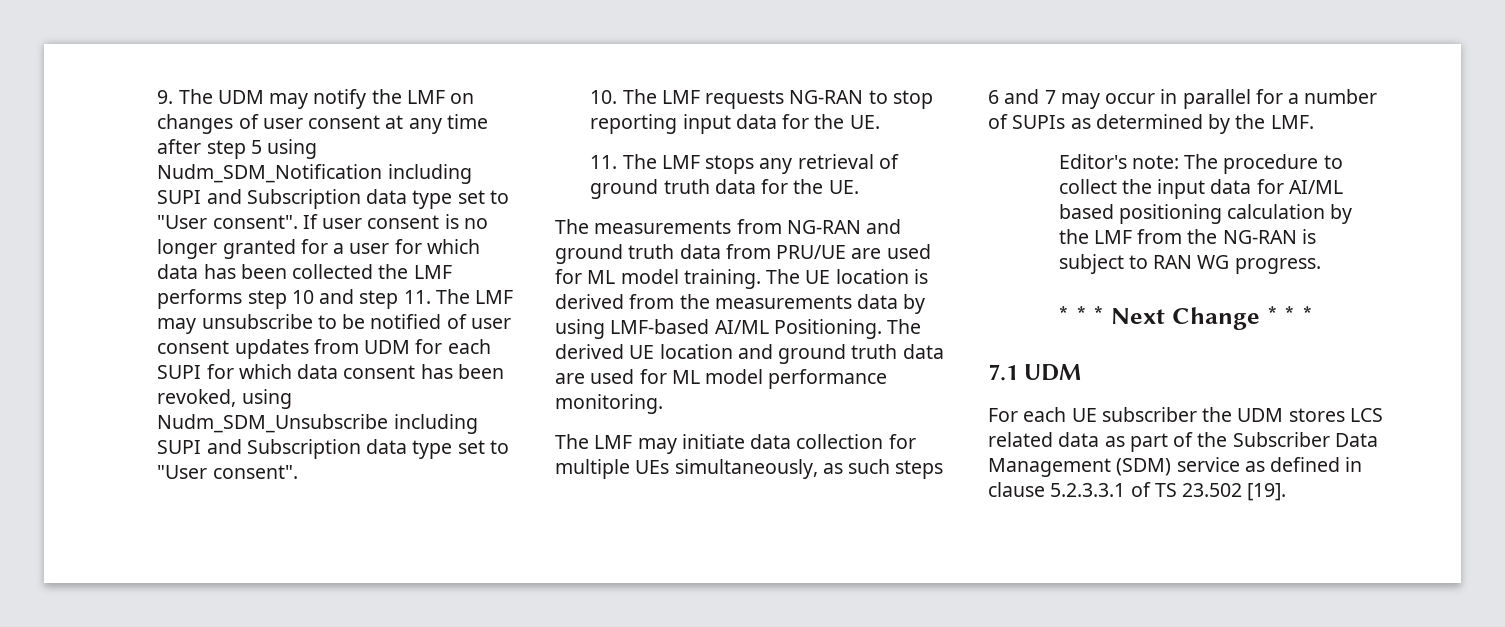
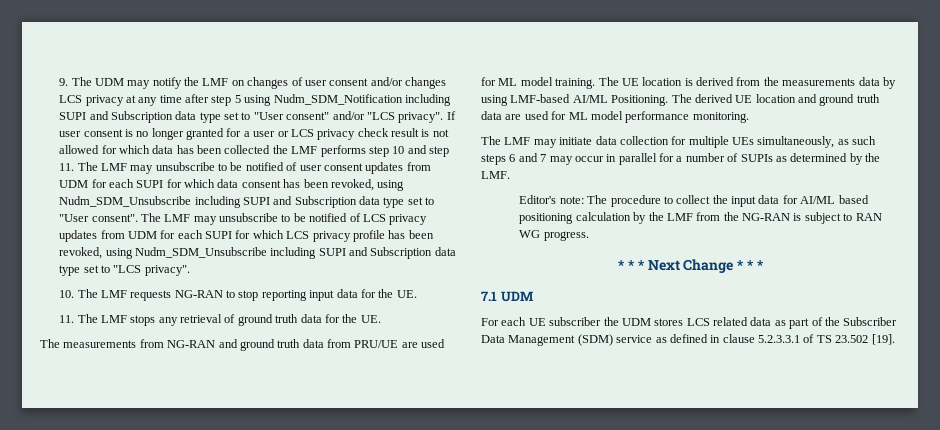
(381, 122) none -> [370,77,447,89] [59,95,124,106] and/or changes LCS privacy
[212,215,298,229] consent". -> [286,111,444,123] consent" and/or "LCS privacy".
(390, 248) none -> [277,128,449,140] [59,145,100,154] or LCS privacy check result is not allowed
(298, 472) none -> [140,213,428,225] [59,230,434,242] [59,247,456,259] [59,265,190,276] The LMF may unsubscribe to be notified of LCS privacy updates from UDM for each SUPI for which LCS privacy profile has been revoked, using Nudm_SDM_Unsubscribe including SUPI and Subscription data type set to "LCS privacy".

